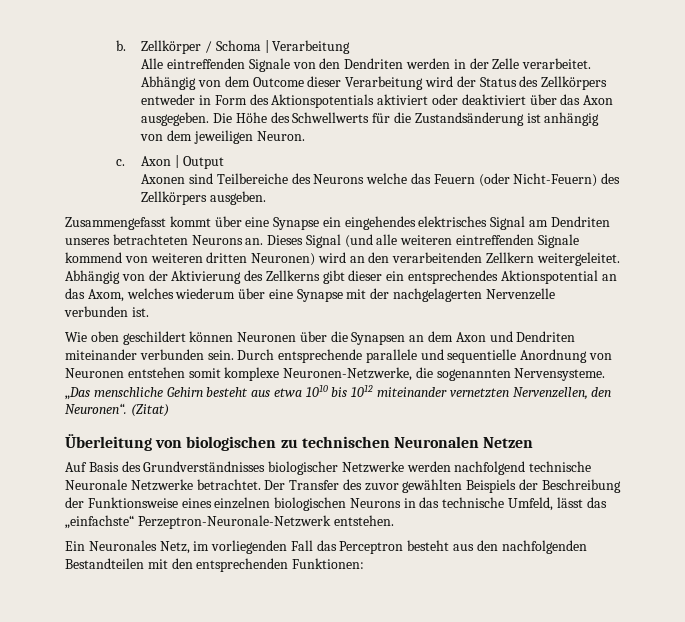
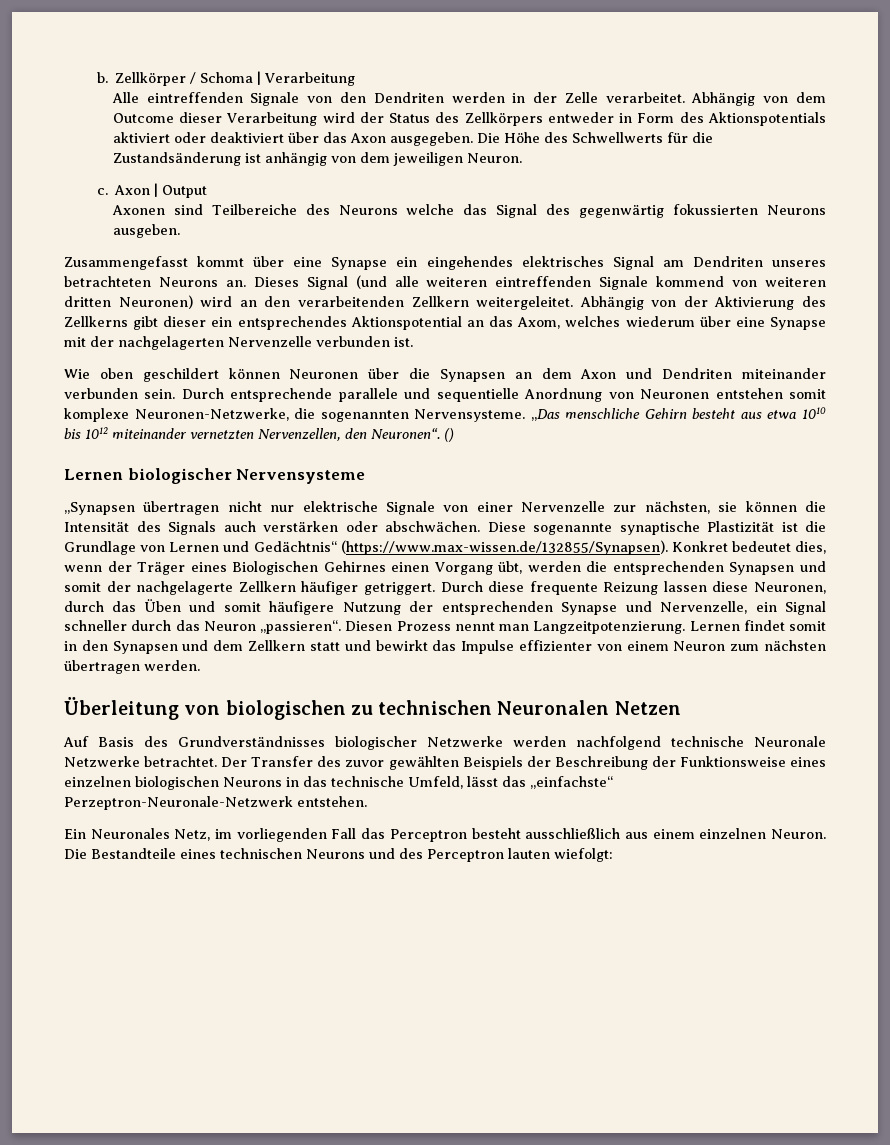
[433,173,621,187] [141,191,208,205] Feuern (oder Nicht-Feuern) des Zellkörpers -> [496,204,826,218] Signal des gegenwärtig fokussierten Neurons
[130,404,169,417] (Zitat) -> [444,428,454,442] [64,468,366,484] [64,501,826,515] [64,521,826,535] [64,540,826,555] [64,561,826,575] [64,581,827,595] [64,599,826,615] [64,620,826,634] [64,640,826,654] [64,660,200,674] () // Lernen biologischer Nervensysteme // „Synapsen übertragen nicht nur elektrische Signale von einer Nervenzelle zur nächsten, sie können die Intensität des Signals auch verstärken oder abschwächen. Diese sogenannte synaptische Plastizität ist die Grundlage von Lernen und Gedächtnis“ (https://www.max-wissen.de/132855/Synapsen). Konkret bedeutet dies, wenn der Träger eines Biologischen Gehirnes einen Vorgang übt, werden die entsprechenden Synapsen und somit der nachgelagerte Zellkern häufiger getriggert. Durch diese frequente Reizung lassen diese Neuronen, durch das Üben und somit häufigere Nutzung der entsprechenden Synapse und Nervenzelle, ein Signal schneller durch das Neuron „passieren“. Diesen Prozess nennt man Langzeitpotenzierung. Lernen findet somit in den Synapsen und dem Zellkern statt und bewirkt das Impulse effizienter von einem Neuron zum nächsten übertragen werden.
[453,540,587,554] [65,558,365,572] aus den nachfolgenden Bestandteilen mit den entsprechenden Funktionen: -> [525,828,826,839] [64,848,613,862] ausschließlich aus einem einzelnen Neuron. Die Bestandteile eines technischen Neurons und des Perceptron lauten wiefolgt:

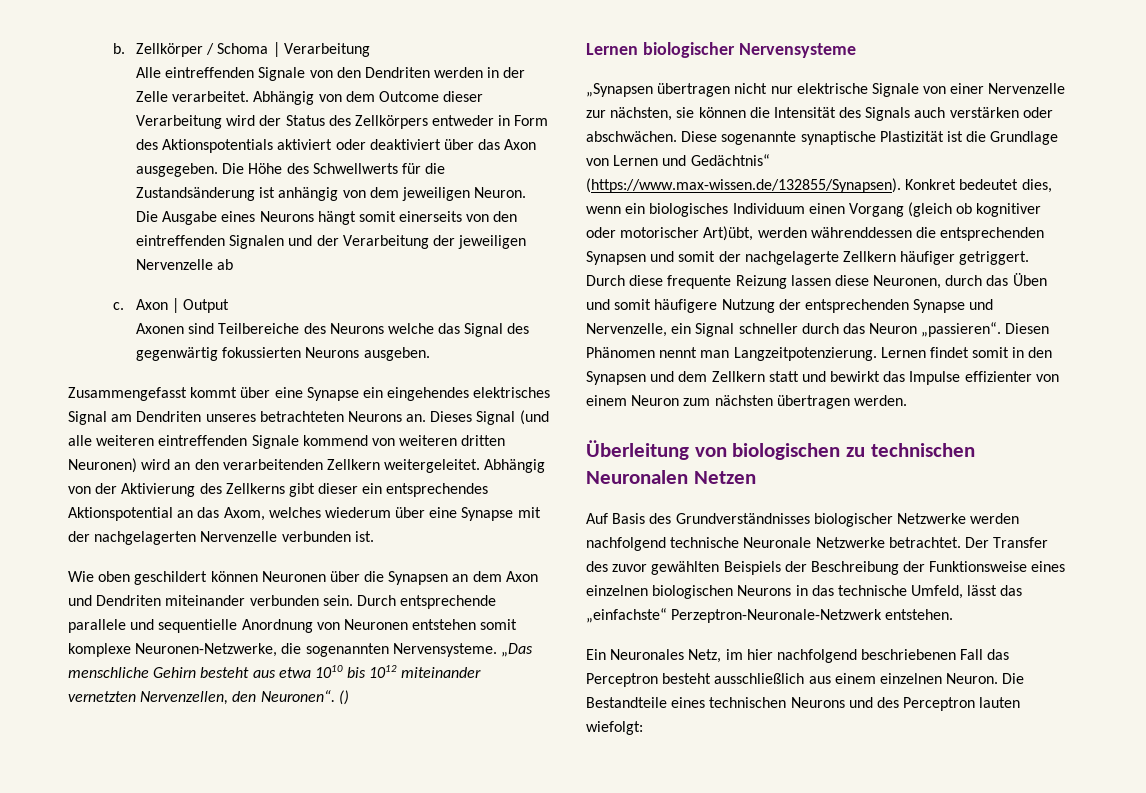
(522, 158) none -> [135,211,518,225] [135,235,527,249] [135,259,234,270] Die Ausgabe eines Neurons hängt somit einerseits von den eintreffenden Signalen und der Verarbeitung der jeweiligen Nervenzelle ab
[107,561,581,575] der Träger eines Biologischen Gehirnes einen Vorgang übt, werden -> [625,202,1042,217] [586,226,912,241] ein biologisches Individuum einen Vorgang (gleich ob kognitiver oder motorischer Art)übt, werden währenddessen
[396,621,451,631] Prozess -> [586,347,655,358] Phänomen
[236,828,327,842] vorliegenden -> [746,649,957,663] hier nachfolgend beschriebenen

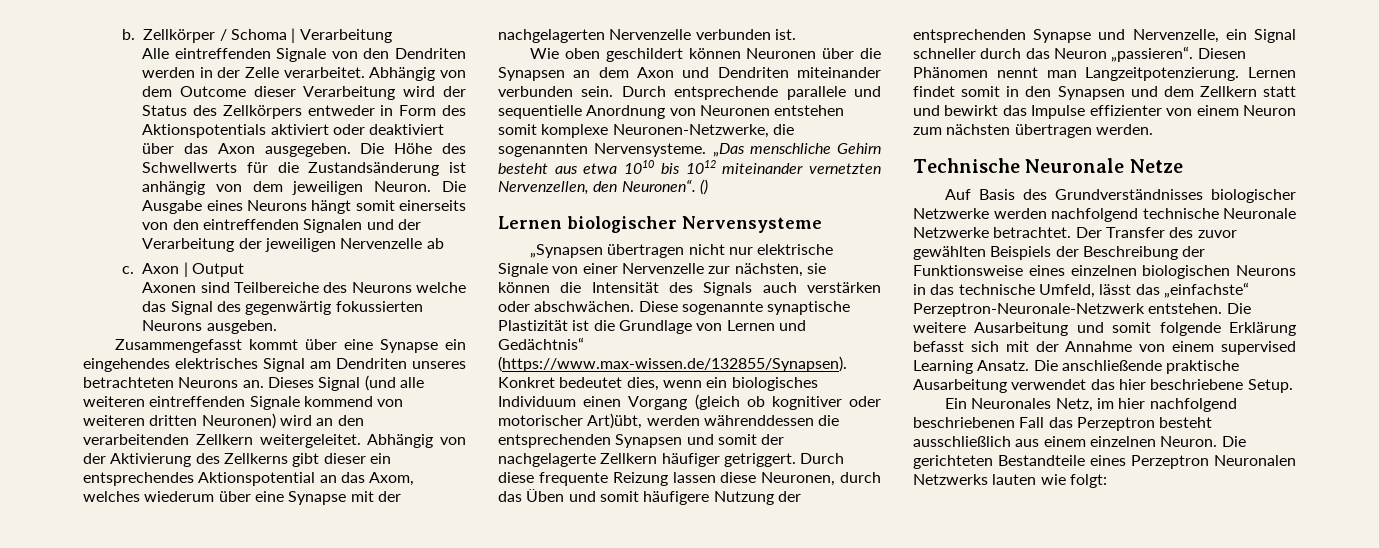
[586,440,975,460] [586,470,756,484] Überleitung von biologischen zu technischen Neuronalen Netzen -> [913,158,1183,173] Technische Neuronale Netze
(954, 614) none -> [1226,303,1251,314] [913,322,1296,336] [913,341,1296,355] [913,360,1240,374] [913,379,1293,393] Die weitere Ausarbeitung und somit folgende Erklärung befasst sich mit der Annahme von einem supervised Learning Ansatz. Die anschließende praktische Ausarbeitung verwendet das hier beschriebene Setup.
[586,673,658,687] Perceptron -> [1076,417,1155,431] Perzeptron
(1025, 678) none -> [913,455,993,469] gerichteten
[709,697,1021,711] [586,721,643,735] technischen Neurons und des Perceptron lauten wiefolgt: -> [1131,455,1296,469] [913,474,1107,488] Perzeptron Neuronalen Netzwerks lauten wie folgt:

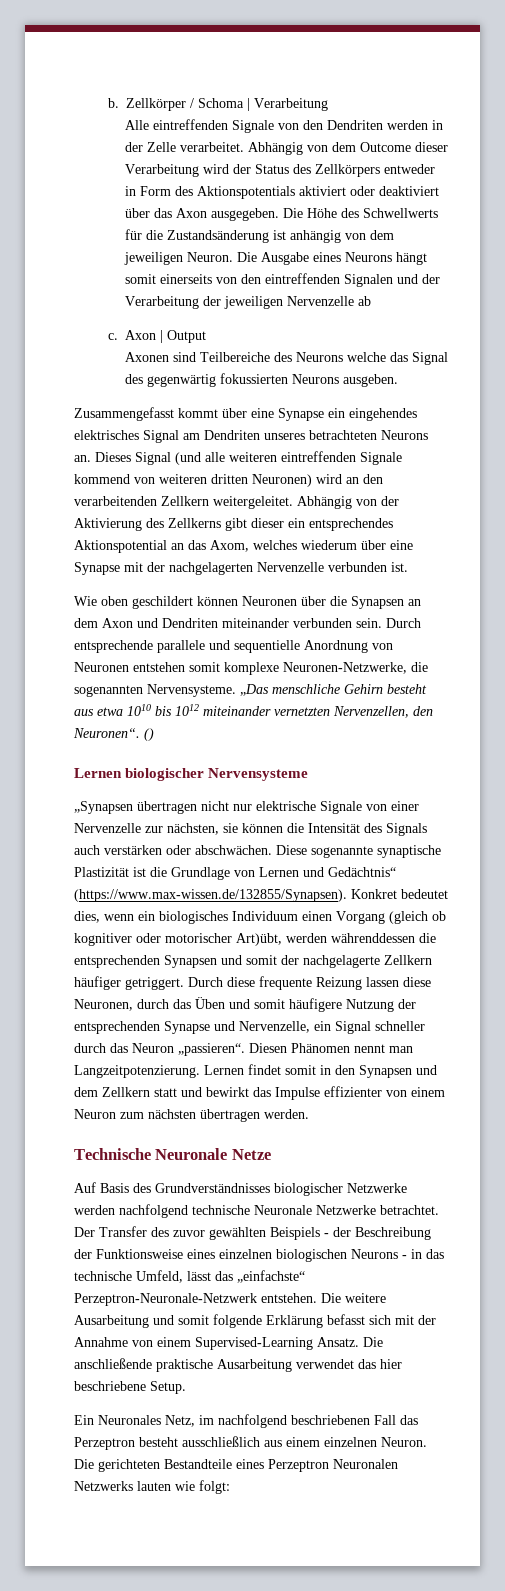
(1052, 253) none -> [324,1233,329,1237] -
(1296, 270) none -> [402,1255,407,1259] -
[1221,341,1296,355] [913,360,973,374] supervised Learning -> [195,1337,313,1350] Supervised-Learning
[1118,398,1146,409] hier -> (214, 1420) none

